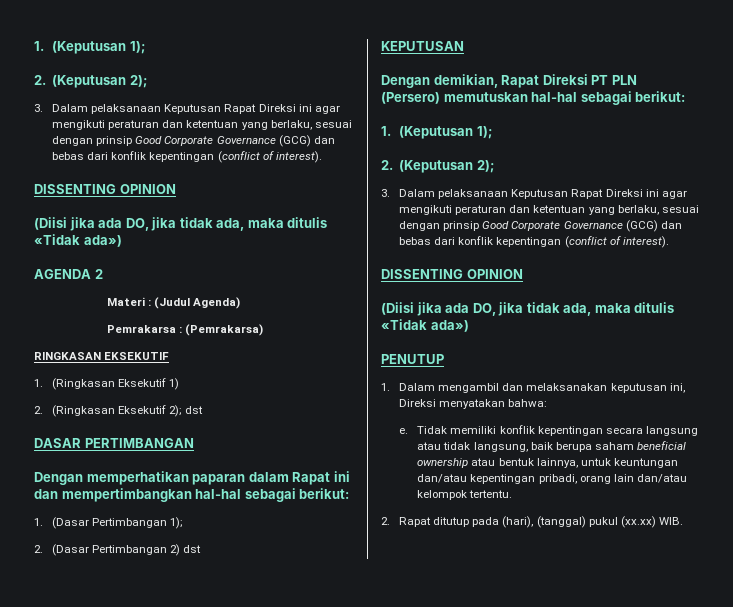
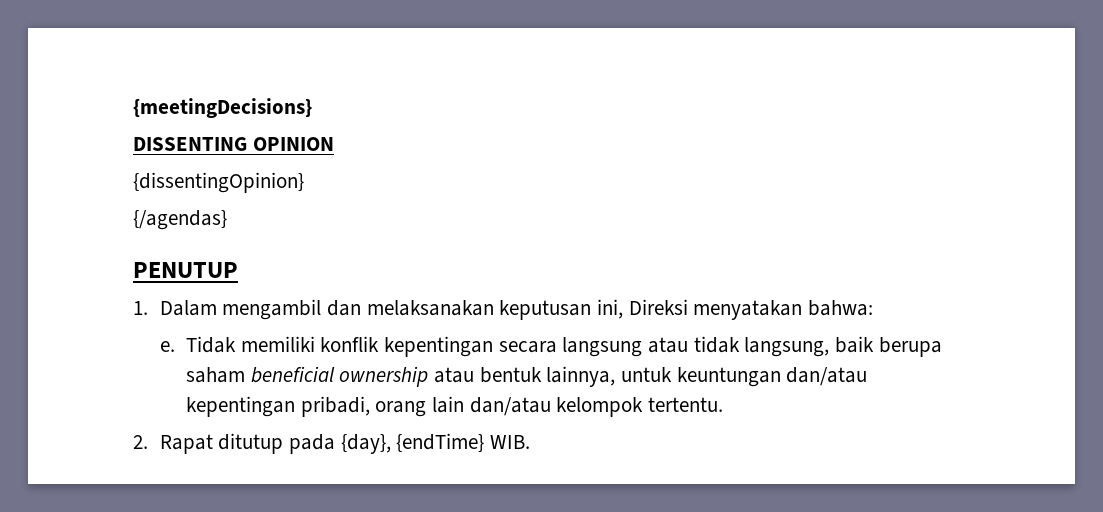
[34,41,145,54] [34,75,147,88] [34,104,340,114] [52,120,352,130] [52,135,335,147] [52,151,322,163] [34,184,176,194] [34,217,328,231] [34,234,122,247] [34,269,103,279] [106,297,241,309] [106,324,263,336] [34,352,170,360] [34,378,180,390] [34,405,204,417] [34,438,194,448] [34,471,350,485] [34,488,350,502] [34,517,184,529] [34,544,202,556] [381,41,464,51] [381,74,637,88] [381,91,686,105] [381,126,492,139] [381,160,494,173] [381,189,687,199] [399,205,699,215] [399,220,682,232] [399,236,669,248] [381,269,523,279] [381,302,675,316] [381,319,469,332] 1. (Keputusan 1); // 2. (Keputusan 2); // 3. Dalam pelaksanaan Keputusan Rapat Direksi ini agar mengikuti peraturan dan ketentuan yang berlaku, sesuai dengan prinsip Good Corporate Governance (GCG) dan bebas dari konflik kepentingan (conflict of interest). // DISSENTING OPINION // (Diisi jika ada DO, jika tidak ada, maka ditulis «Tidak ada») // AGENDA 2 // Materi : (Judul Agenda) // Pemrakarsa : (Pemrakarsa) // RINGKASAN EKSEKUTIF // 1. (Ringkasan Eksekutif 1) // 2. (Ringkasan Eksekutif 2); dst // DASAR PERTIMBANGAN // Dengan memperhatikan paparan dalam Rapat ini dan mempertimbangkan hal-hal sebagai berikut: // 1. (Dasar Pertimbangan 1); // 2. (Dasar Pertimbangan 2) dst // KEPUTUSAN // Dengan demikian, Rapat Direksi PT PLN (Persero) memutuskan hal-hal sebagai berikut: // 1. (Keputusan 1); // 2. (Keputusan 2); // 3. Dalam pelaksanaan Keputusan Rapat Direksi ini agar mengikuti peraturan dan ketentuan yang berlaku, sesuai dengan prinsip Good Corporate Governance (GCG) dan bebas dari konflik kepentingan (conflict of interest). // DISSENTING OPINION // (Diisi jika ada DO, jika tidak ada, maka ditulis «Tidak ada») -> [133,98,312,118] [133,137,334,151] [133,172,304,193] [133,210,227,230] {meetingDecisions} // DISSENTING OPINION // {dissentingOpinion} // {/agendas}
[502,516,656,528] (hari), (tanggal) pukul (xx.xx) -> [340,433,485,454] {day}, {endTime}

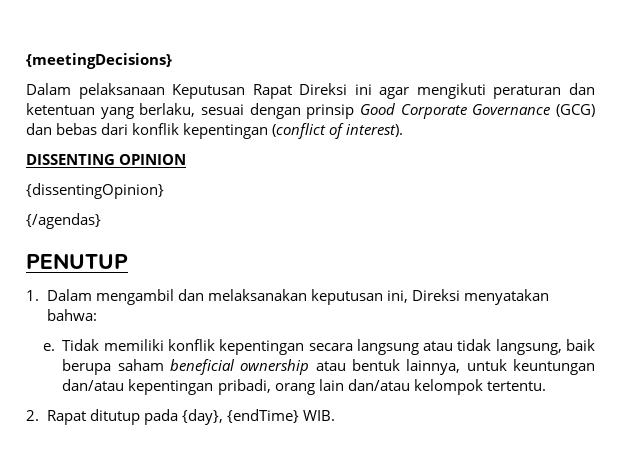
(312, 108) none -> [26,83,595,99] [26,103,596,119] [26,123,404,139] // Dalam pelaksanaan Keputusan Rapat Direksi ini agar mengikuti peraturan dan ketentuan yang berlaku, sesuai dengan prinsip Good Corporate Governance (GCG) dan bebas dari konflik kepentingan (conflict of interest).

